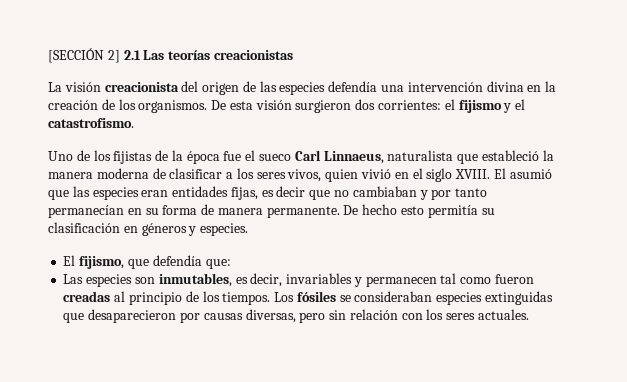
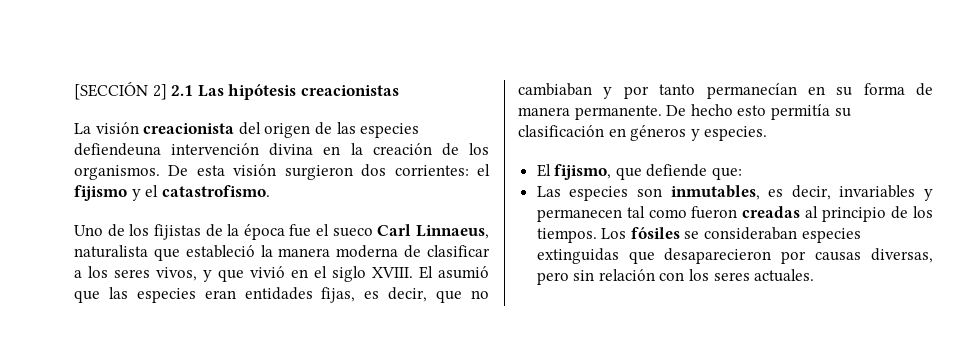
[168,50,211,60] teorías -> [228,84,297,100] hipótesis
[328,81,405,92] defendía una -> [74,143,161,156] defiendeuna
[325,169,359,182] quien -> [203,269,244,282] y que
[276,186,306,197] decir -> [388,287,428,302] decir,
[152,255,202,266] defendía -> [646,164,708,177] defiende

